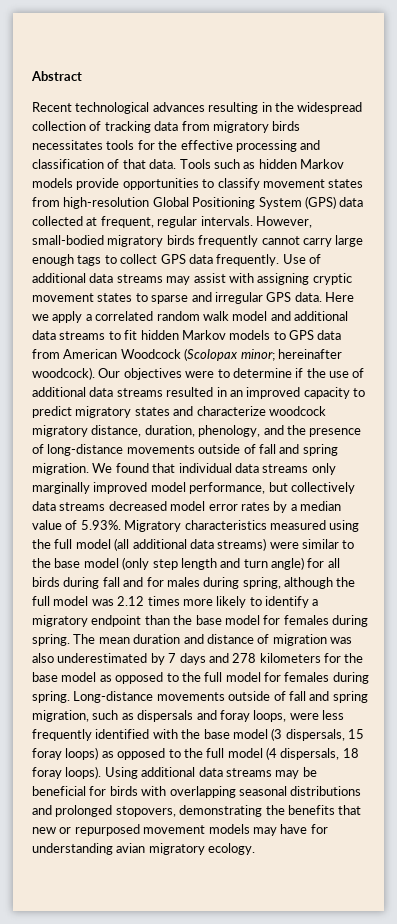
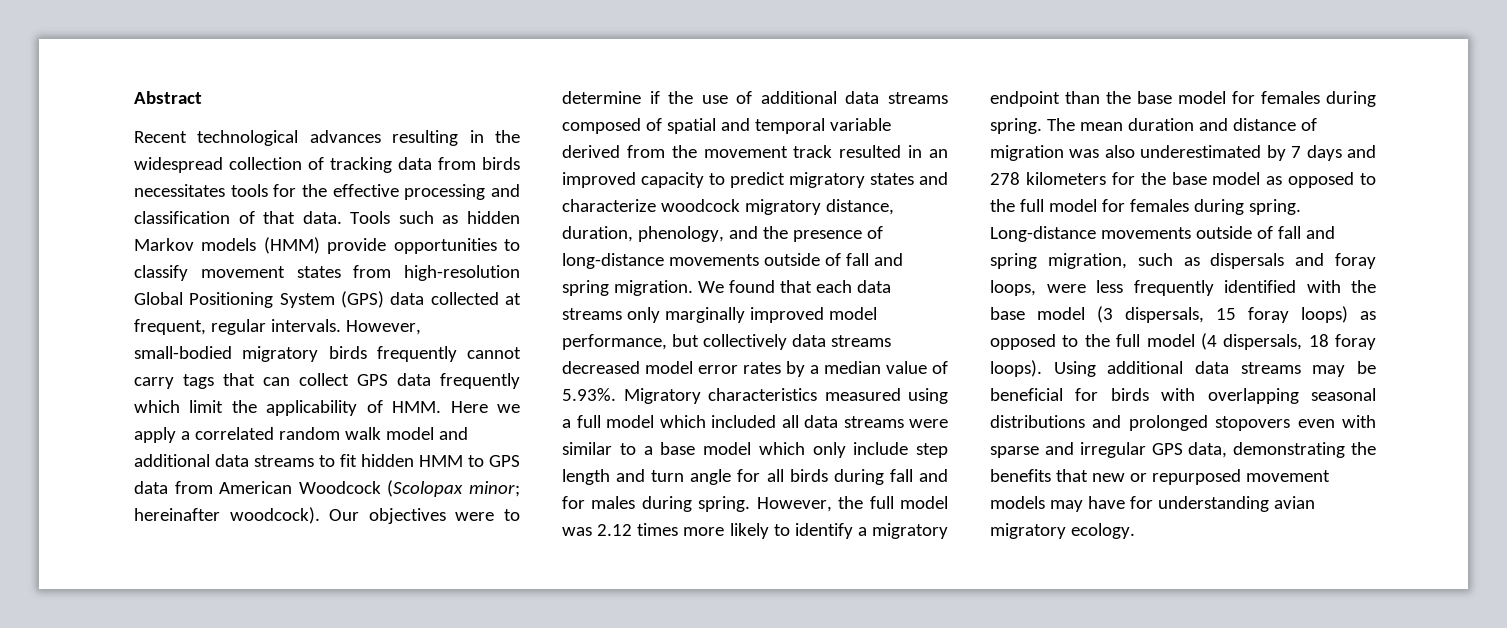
[212,121,269,133] migratory -> (476, 163) none
(73, 183) none -> [263,237,320,254] (HMM)
[335,235,364,247] [32,254,321,266] [32,273,352,285] [32,292,322,304] large enough tags to collect GPS data frequently. Use of additional data streams may assist with assigning cryptic movement states to sparse and irregular GPS data. -> [183,373,520,389] [134,400,442,416] tags that can collect GPS data frequently which limit the applicability of HMM.
[181,330,271,340] Markov models -> [419,455,463,467] HMM
(163, 392) none -> [562,118,891,134] [562,145,833,158] composed of spatial and temporal variable derived from the movement track
[178,463,232,473] individual -> [815,280,852,293] each
[32,538,267,551] the full model (all additional data streams) -> [562,415,904,428] a full model which included all data streams
[32,557,150,570] the base model (only -> [643,442,909,458] a base model which only include
[271,557,304,570] angle) -> [690,469,732,485] angle
[242,577,333,589] spring, although -> [698,496,832,512] spring. However,
[115,806,176,817] stopovers, -> [1215,415,1376,431] [990,442,1228,458] stopovers even with sparse and irregular GPS data,

